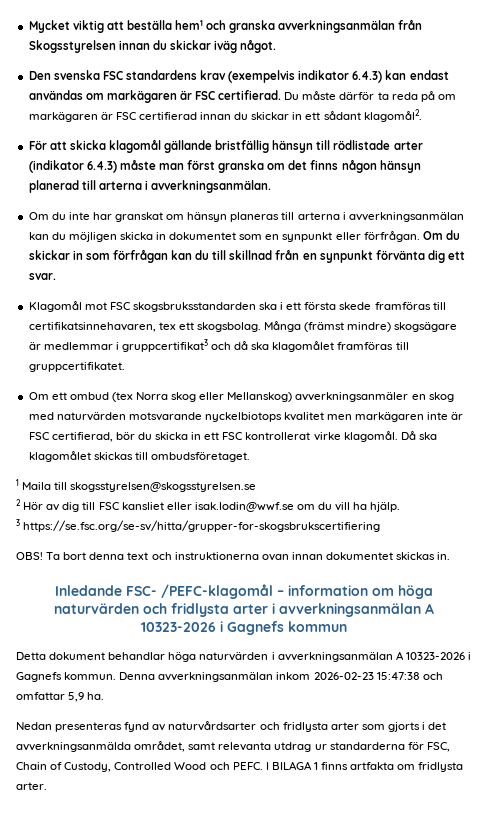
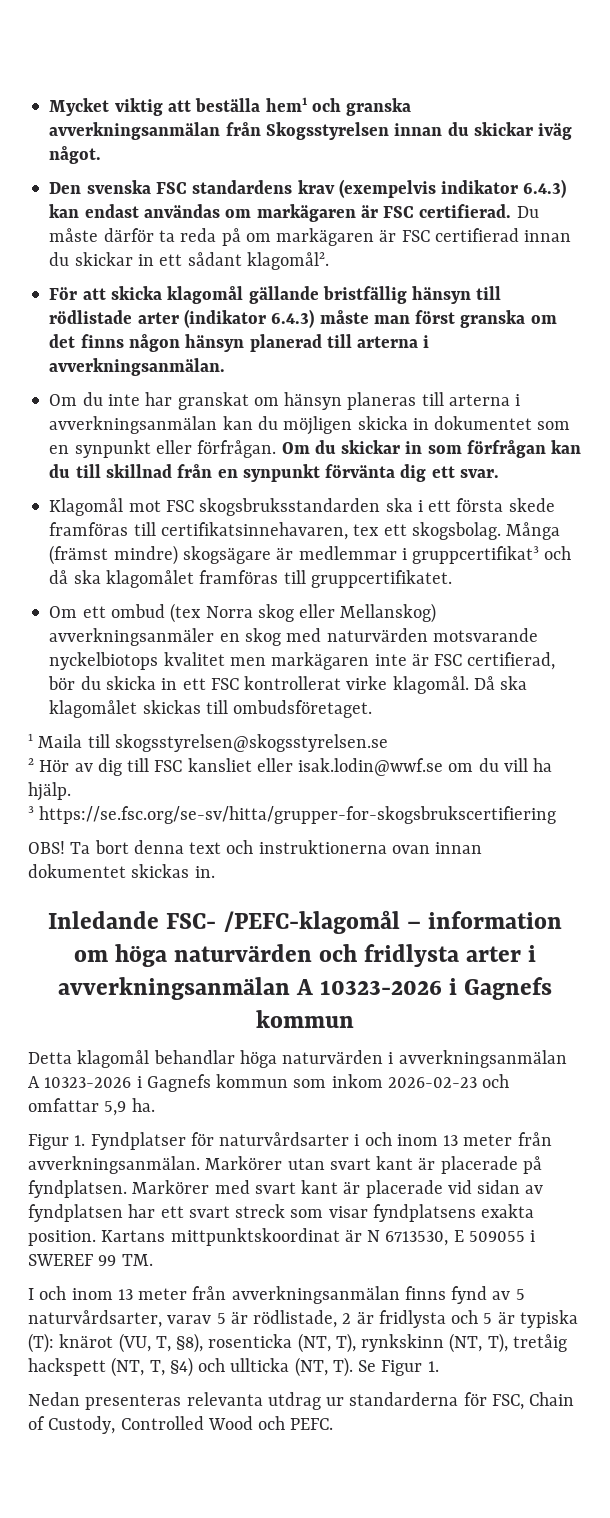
[49,652,106,660] dokument -> [77,1050,150,1068] klagomål
[64,672,274,682] kommun. Denna avverkningsanmälan -> [216,1074,327,1088] kommun som
[376,672,420,680] 15:47:38 -> (477, 1082) none
[16,721,447,732] [16,741,216,752] Nedan presenteras fynd av naturvårdsarter och fridlysta arter som gjorts i det avverkningsanmälda området, samt -> [28,1132,552,1150] [28,1156,542,1174] [28,1180,544,1198] [28,1204,535,1222] [28,1228,536,1246] [28,1254,153,1266] [28,1286,525,1304] [28,1310,578,1328] [28,1333,567,1353] [28,1357,439,1377] [28,1392,182,1410] Figur 1. Fyndplatser för naturvårdsarter i och inom 13 meter från avverkningsanmälan. Markörer utan svart kant är placerade på fyndplatsen. Markörer med svart kant är placerade vid sidan av fyndplatsen har ett svart streck som visar fyndplatsens exakta position. Kartans mittpunktskoordinat är N 6713530, E 509055 i SWEREF 99 TM. // I och inom 13 meter från avverkningsanmälan finns fynd av 5 naturvårdsarter, varav 5 är rödlistade, 2 är fridlysta och 5 är typiska (T): knärot (VU, T, §8), rosenticka (NT, T), rynkskinn (NT, T), tretåig hackspett (NT, T, §4) och ullticka (NT, T). Se Figur 1. // Nedan presenteras
[265,761,464,772] [16,782,47,790] I BILAGA 1 finns artfakta om fridlysta arter. -> (334, 1424) none

